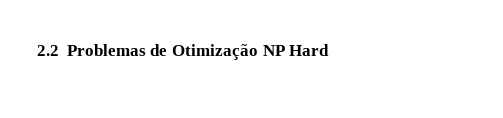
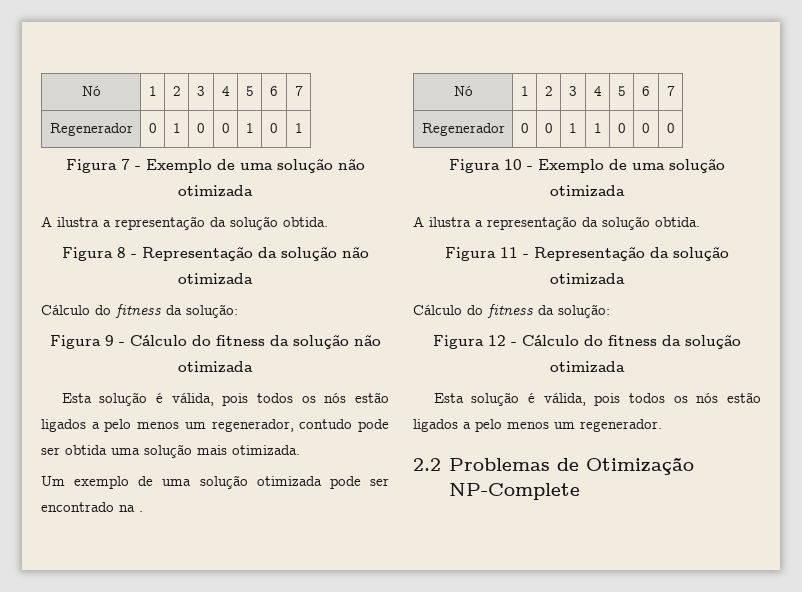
(37, 50) none -> [81,86,101,96] [148,86,157,96] [172,86,181,96] [197,86,205,96] [221,86,230,96] [245,86,254,96] [270,86,278,96] [294,86,303,96] [49,123,133,136] [148,123,157,133] [172,123,181,133] [197,123,205,133] [221,123,230,133] [245,123,254,133] [270,123,278,133] [294,123,303,133] [65,158,365,173] [178,185,253,197] [41,216,328,230] [61,246,369,261] [178,273,253,285] [41,304,238,318] [49,334,381,349] [178,361,253,373] [61,392,389,406] [41,419,389,432] [41,444,300,458] [41,475,389,489] [41,502,143,512] [453,86,473,96] [520,86,529,96] [544,86,553,96] [569,86,577,96] [593,86,602,96] [617,86,626,96] [642,86,650,96] [666,86,675,96] [421,123,505,136] [520,123,529,133] [544,123,553,133] [569,123,577,133] [593,123,602,133] [617,123,626,133] [642,123,650,133] [666,123,675,133] [449,158,725,173] [550,185,625,197] [413,216,700,230] [445,246,729,261] [550,273,625,285] [413,304,610,318] [433,334,741,349] [550,361,625,373] [433,392,761,406] [413,419,662,432] Nó | 1 | 2 | 3 | 4 | 5 | 6 | 7 // Regenerador | 0 | 1 | 0 | 0 | 1 | 0 | 1 // Figura 7 - Exemplo de uma solução não otimizada // A ilustra a representação da solução obtida. // Figura 8 - Representação da solução não otimizada // Cálculo do fitness da solução: // Figura 9 - Cálculo do fitness da solução não otimizada // Esta solução é válida, pois todos os nós estão ligados a pelo menos um regenerador, contudo pode ser obtida uma solução mais otimizada. // Um exemplo de uma solução otimizada pode ser encontrado na . // Nó | 1 | 2 | 3 | 4 | 5 | 6 | 7 // Regenerador | 0 | 0 | 1 | 1 | 0 | 0 | 0 // Figura 10 - Exemplo de uma solução otimizada // A ilustra a representação da solução obtida. // Figura 11 - Representação da solução otimizada // Cálculo do fitness da solução: // Figura 12 - Cálculo do fitness da solução otimizada // Esta solução é válida, pois todos os nós estão ligados a pelo menos um regenerador. //
[262,44,330,56] NP Hard -> [448,483,580,500] NP-Complete

